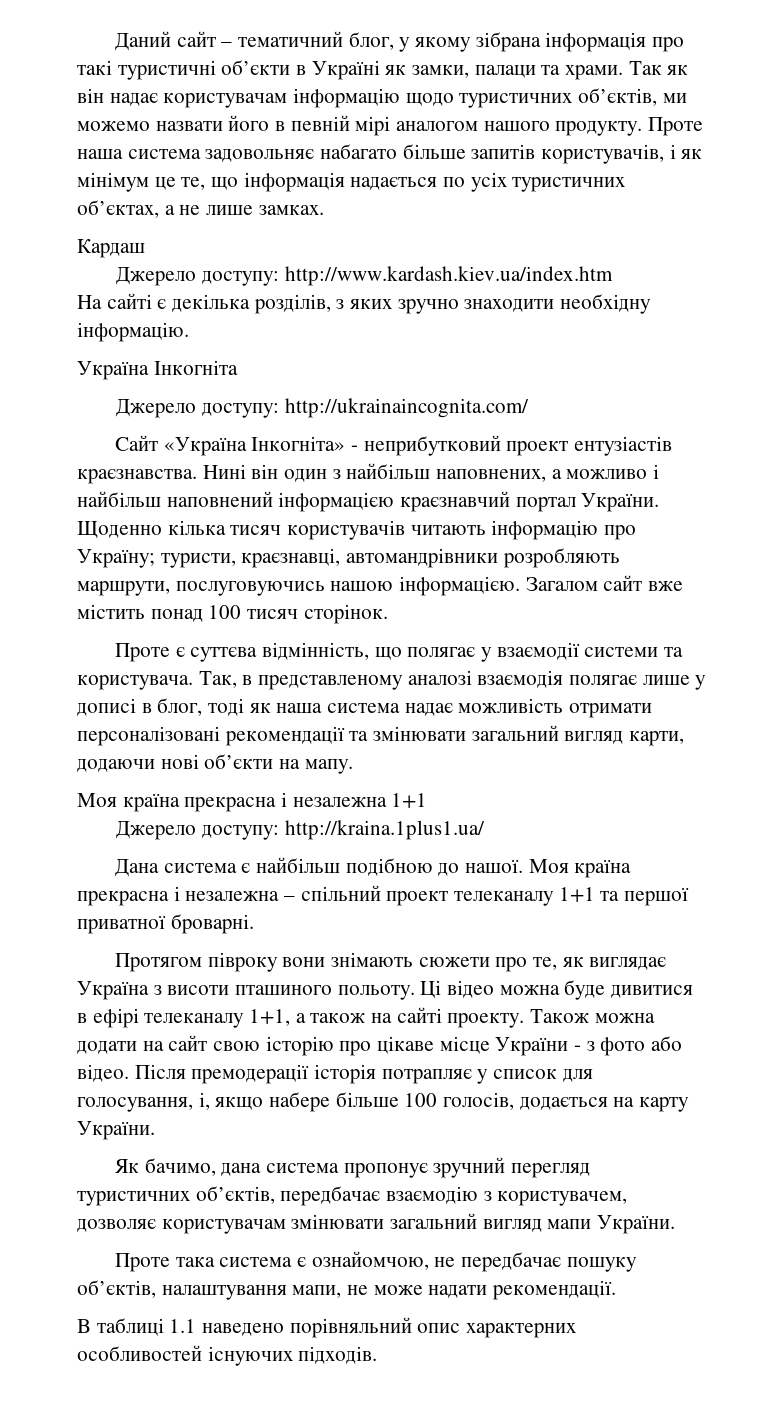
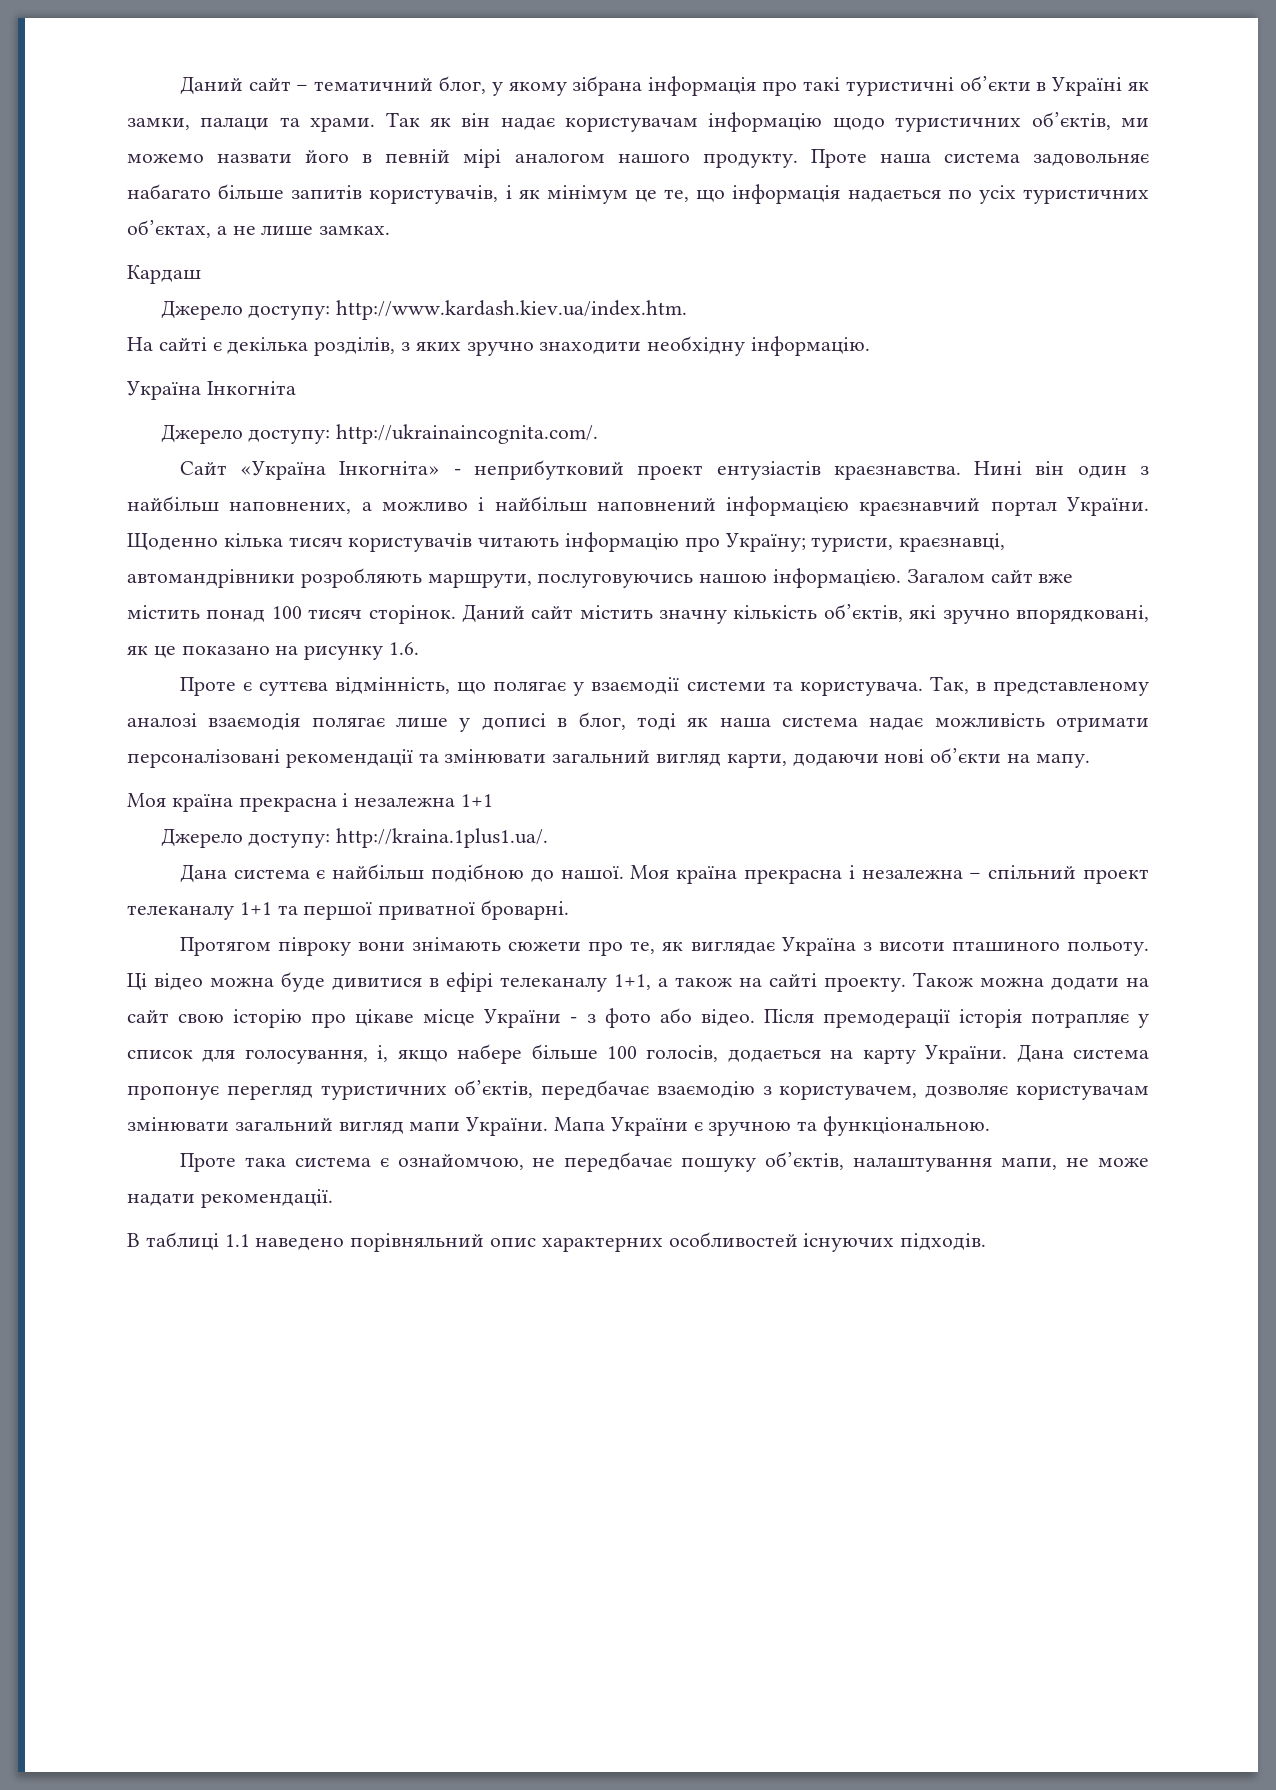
[284,266,613,286] http://www.kardash.kiev.ua/index.htm -> [336,300,688,320] http://www.kardash.kiev.ua/index.htm.
[284,398,529,418] http://ukrainaincognita.com/ -> [336,424,599,444] http://ukrainaincognita.com/.
(388, 614) none -> [461,604,1149,624] [127,642,420,660] Даний сайт містить значну кількість об’єктів, які зручно впорядковані, як це показано на рисунку 1.6.
[284,820,485,840] http://kraina.1plus1.ua/ -> [336,828,549,848] http://kraina.1plus1.ua/.
[114,1158,262,1176] // Як бачимо, дана -> [1016,1044,1064,1063] Дана
[433,1157,506,1178] зручний -> (219, 1092) none
(676, 1224) none -> [554,1116,991,1136] Мапа України є зручною та функціональною.

